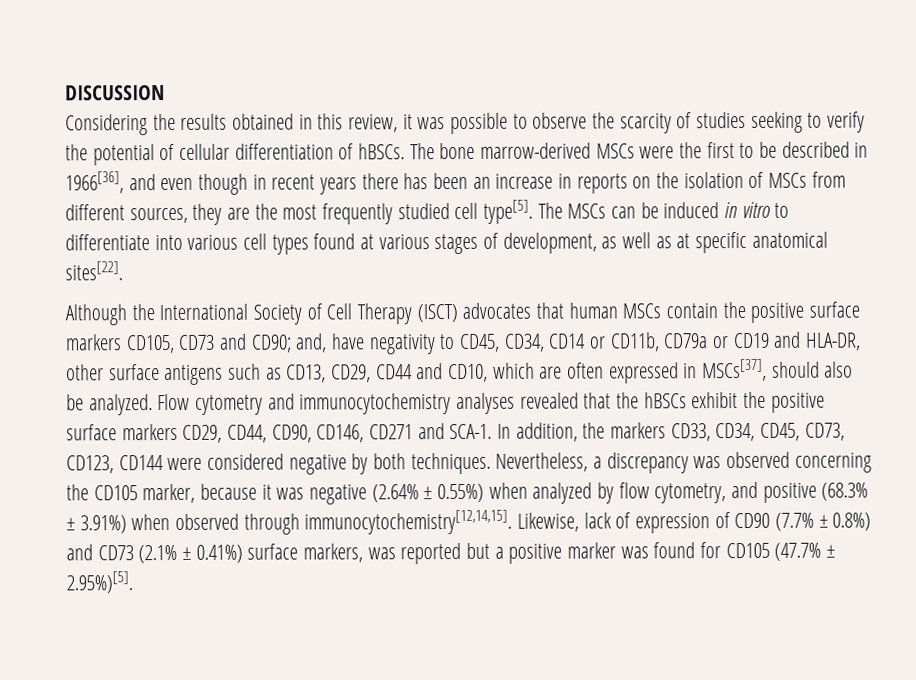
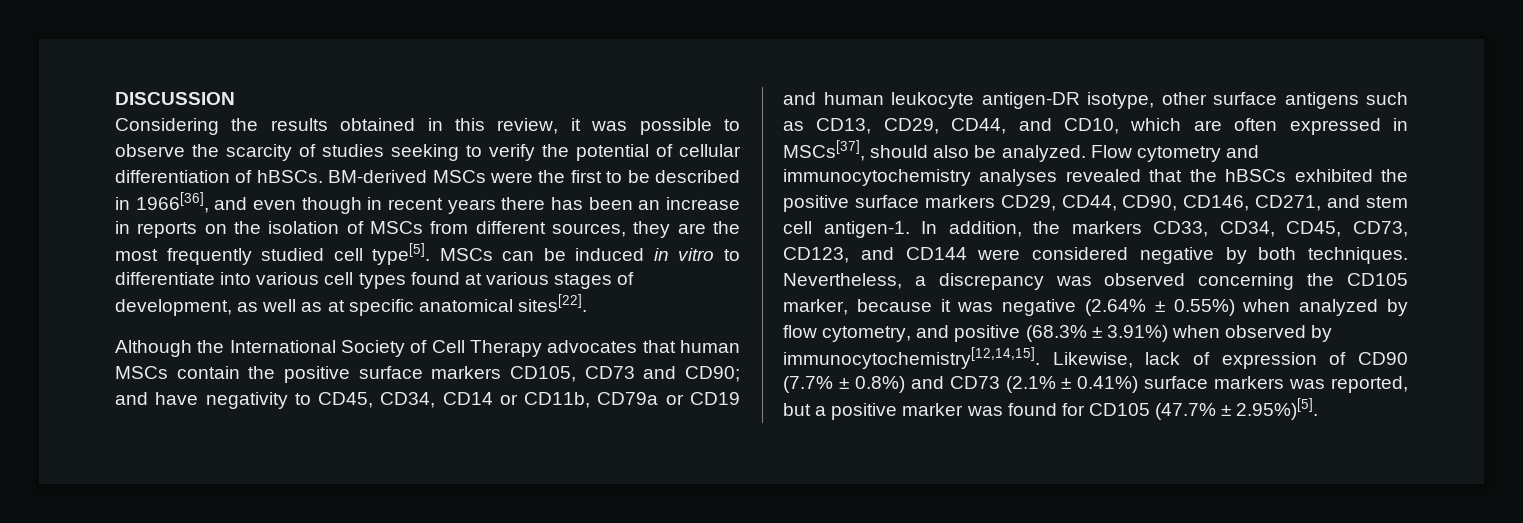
[409,142,592,160] The bone marrow-derived -> [328,170,428,183] BM-derived
[537,202,563,219] The -> (431, 254) none
[416,304,458,323] (ISCT) -> (542, 348) none
[295,333,328,353] and, -> [115,392,148,405] and
[805,332,862,351] HLA-DR, -> [823,92,1154,109] human leukocyte antigen-DR isotype,
[375,364,413,380] CD44 -> [951,118,1007,134] CD44,
[691,392,739,409] exhibit -> [1294,169,1373,182] exhibited
[369,423,493,440] CD271 and SCA-1. -> [1255,195,1409,211] [783,221,910,238] CD271, and stem cell antigen-1.
(114, 464) none -> [860,247,894,260] and
[243,513,300,535] through -> [1311,325,1333,342] by
[303,542,462,565] markers, was reported -> [1214,376,1408,393] markers was reported,

